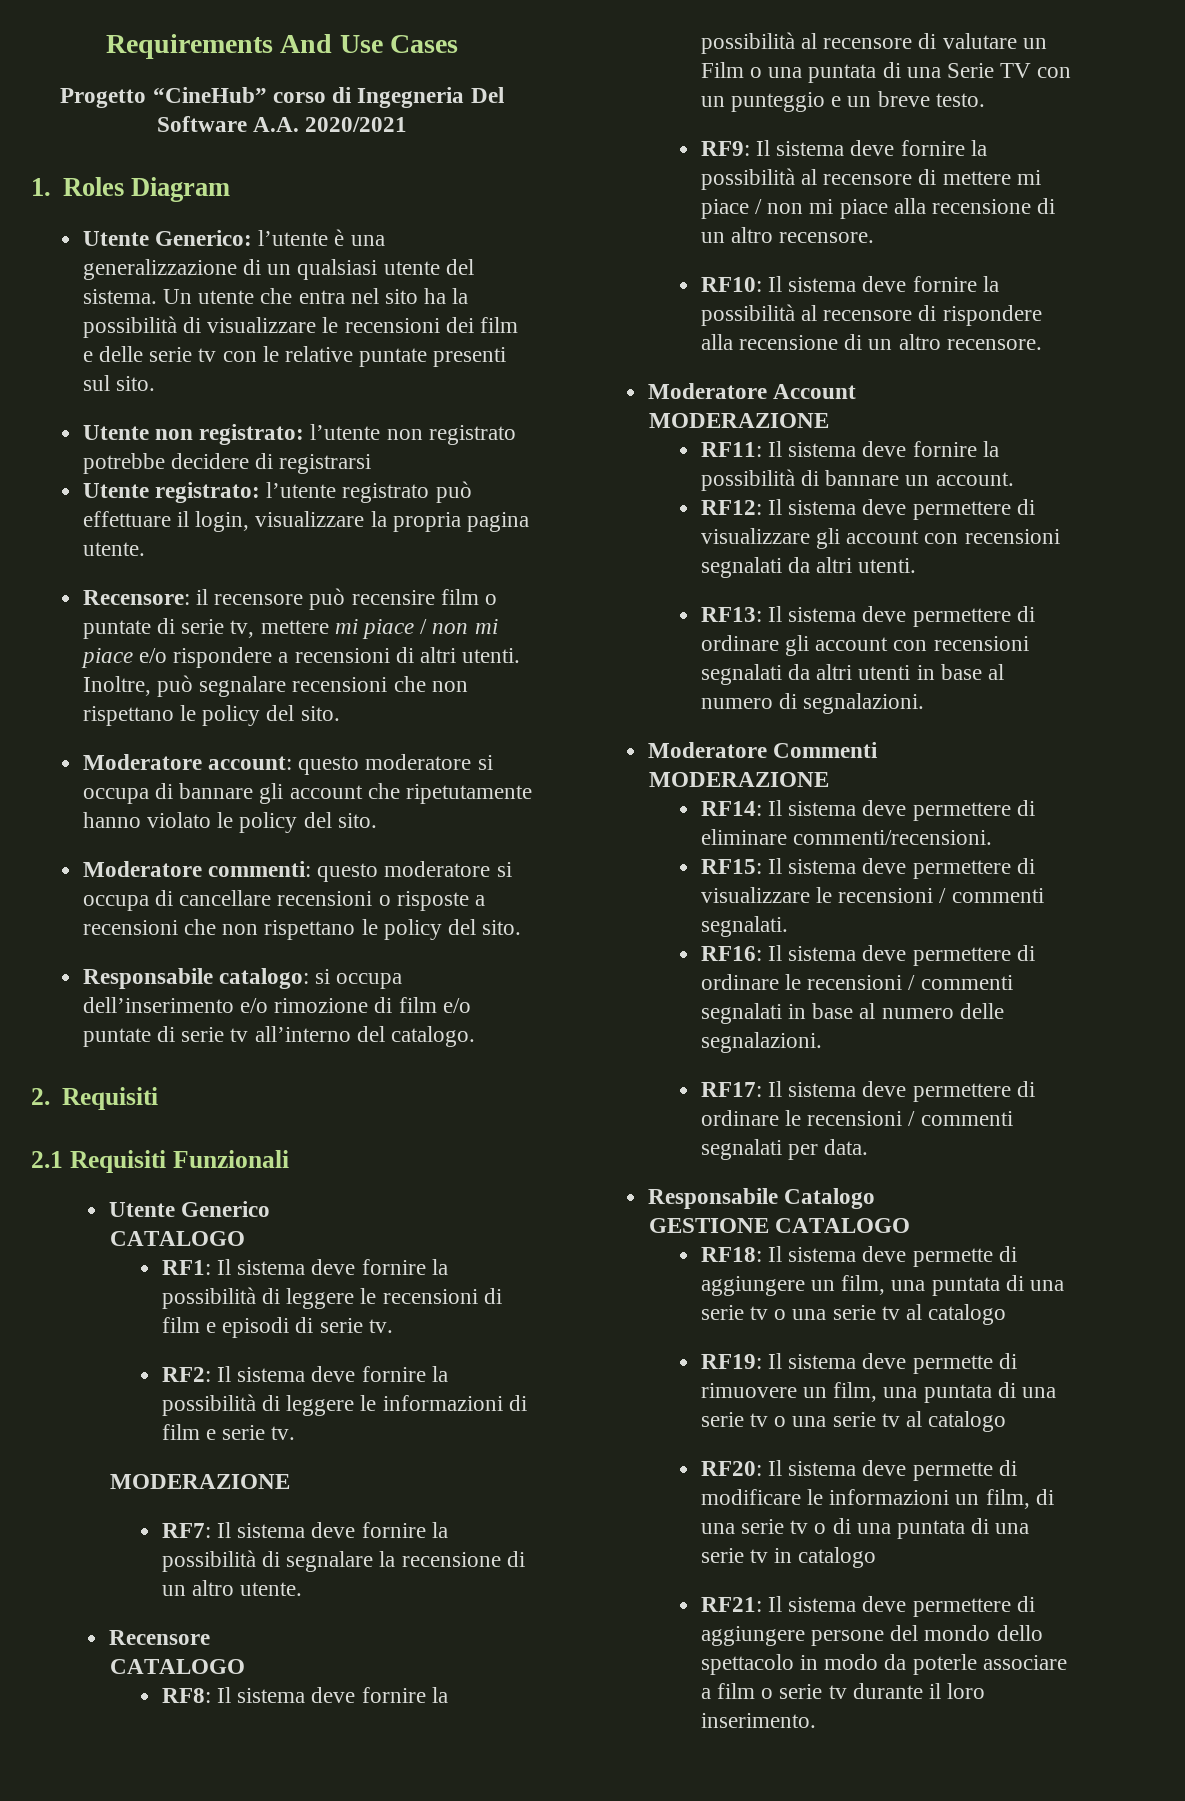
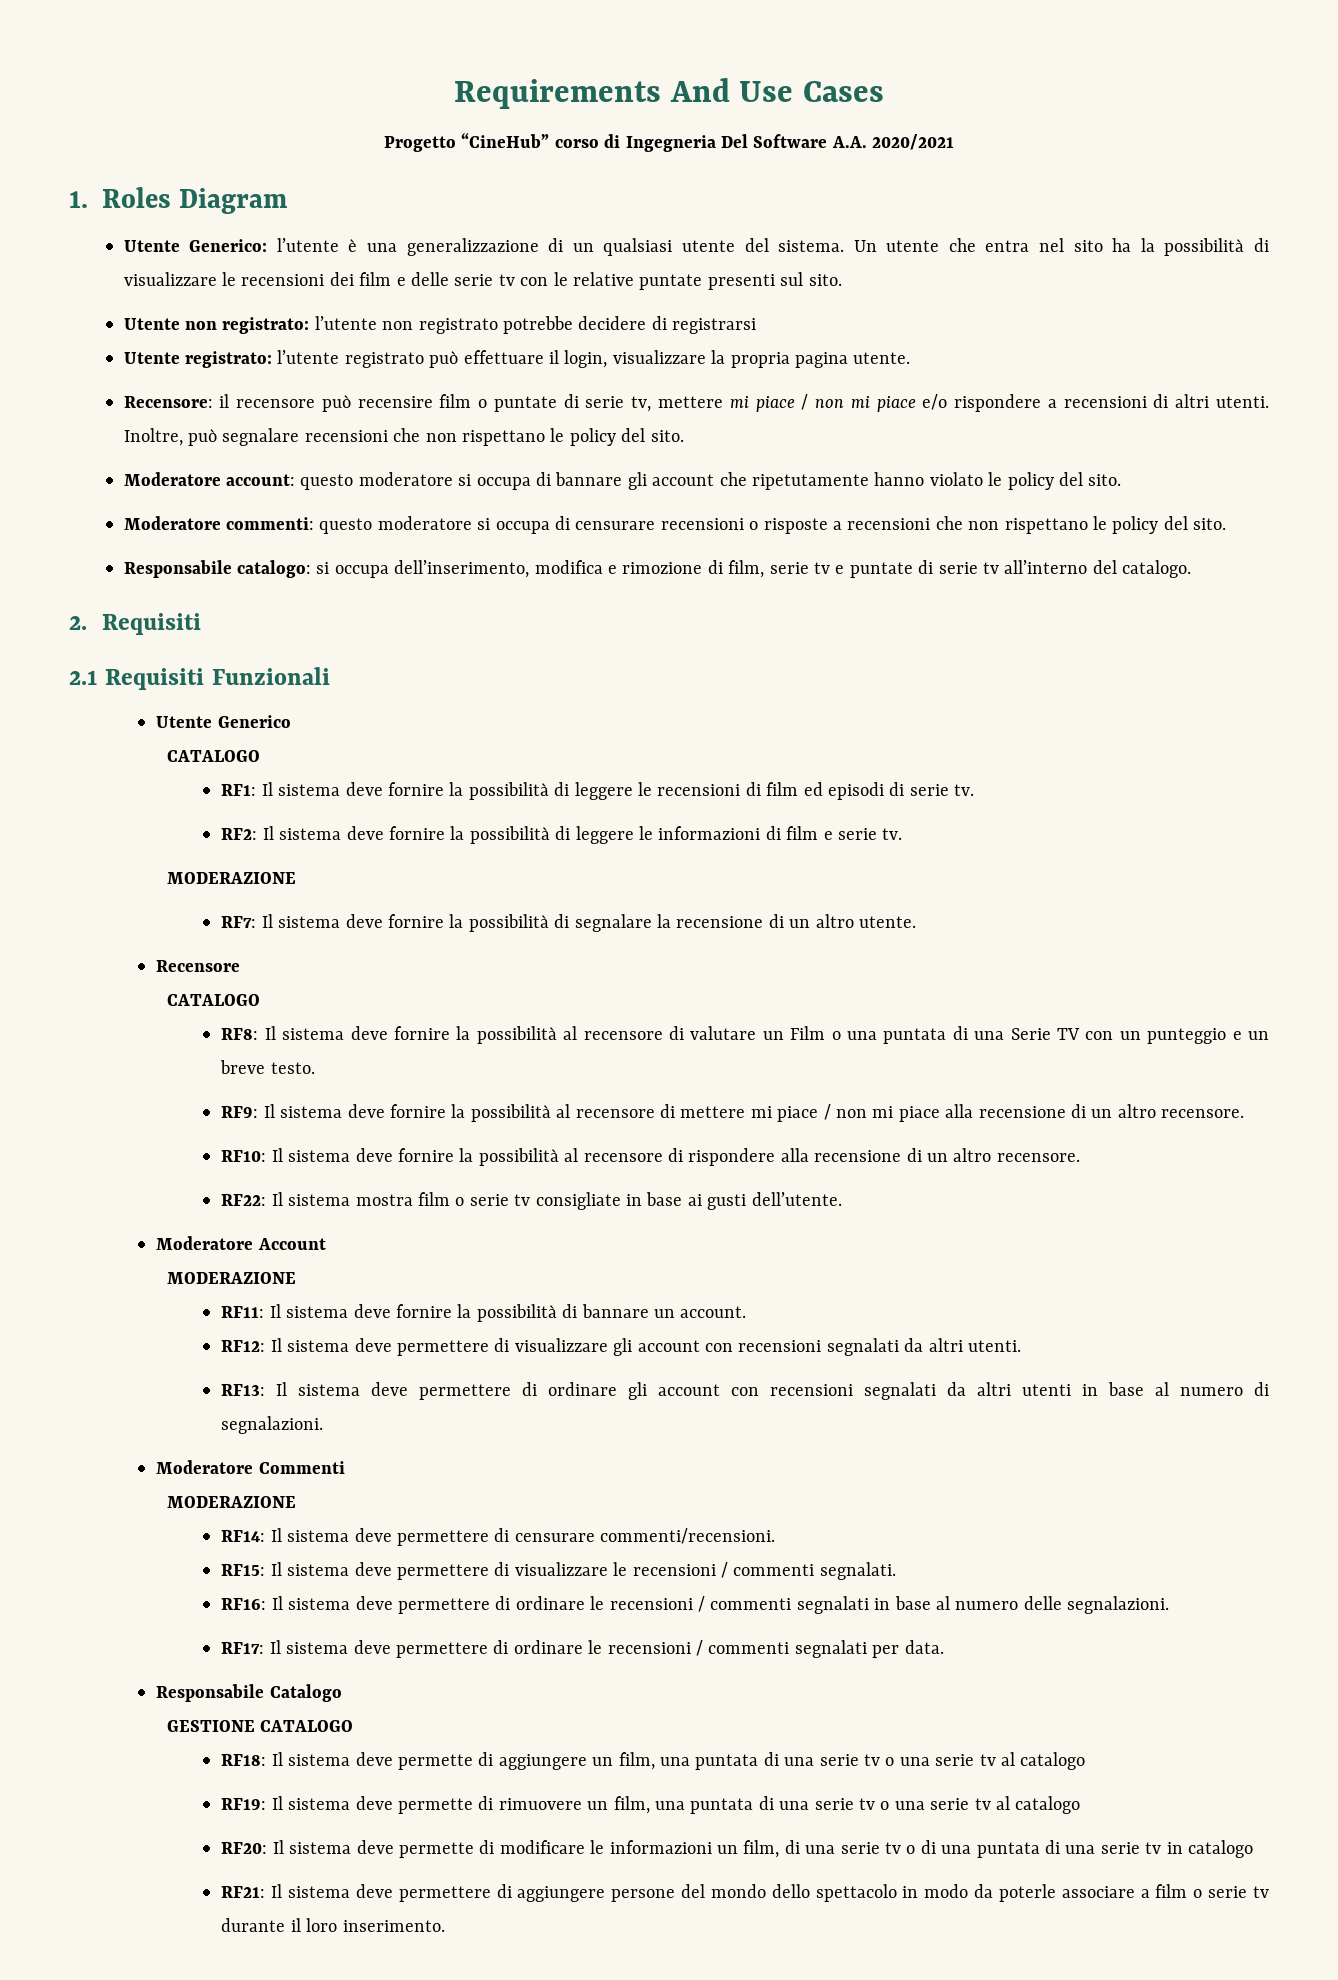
[179,890,272,906] cancellare -> [575,521,656,530] censurare
[82,997,471,1013] dell’inserimento e/o rimozione di film e/o -> [394,560,845,578] dell’inserimento, modifica e rimozione di film, serie tv e
[206,1322,217,1333] e -> [803,782,823,796] ed
(1042, 344) none -> [221,1192,842,1210] // RF22: Il sistema mostra film o serie tv consigliate in base ai gusti dell’utente.
[700,829,787,845] eliminare -> [514,1533,595,1542] censurare

